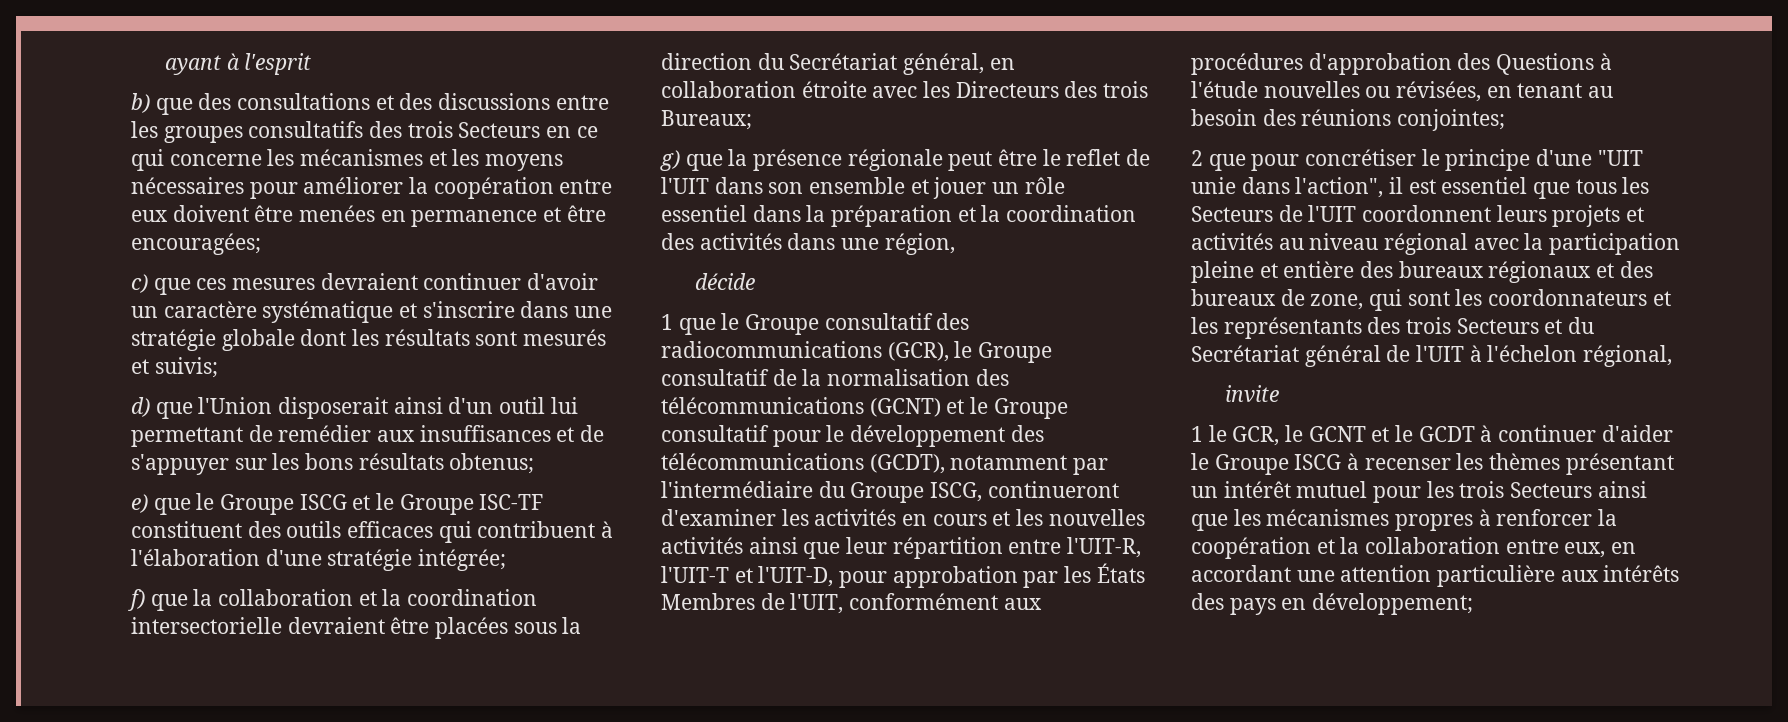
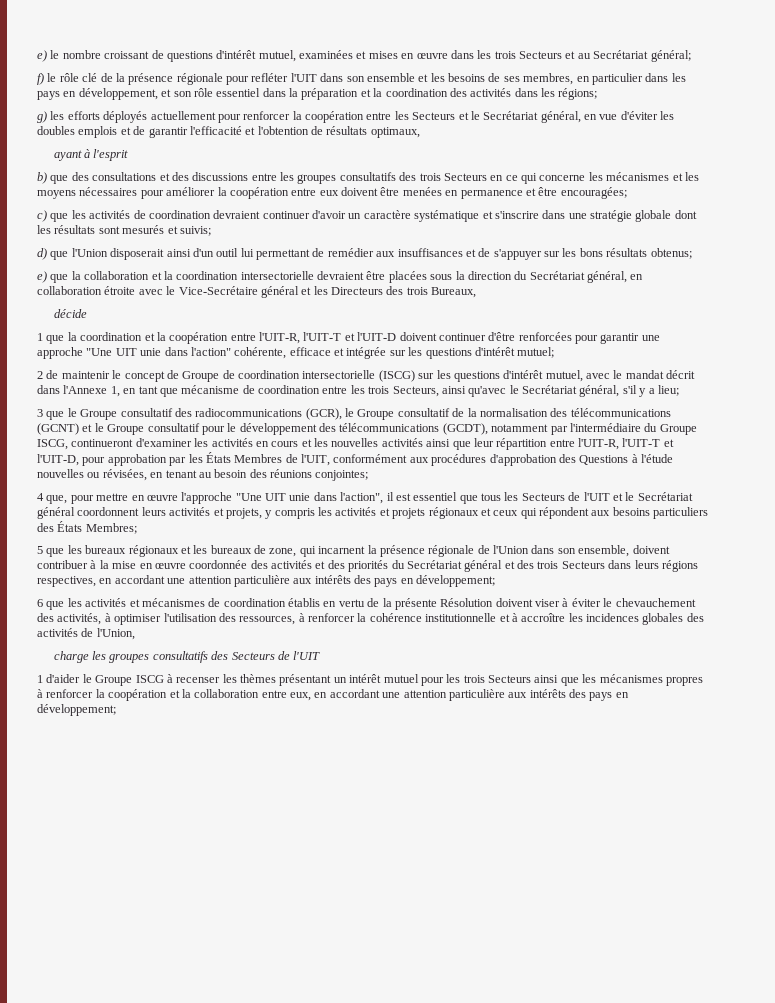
(164, 65) none -> [37,50,691,62] [37,73,686,85] [37,88,598,100] [37,111,675,123] [37,126,420,138] e) le nombre croissant de questions d'intérêt mutuel, examinées et mises en œuvre dans les trois Secteurs et au Secrétariat général; // f) le rôle clé de la présence régionale pour refléter l'UIT dans son ensemble et les besoins de ses membres, en particulier dans les pays en développement, et son rôle essentiel dans la préparation et la coordination des activités dans les régions; // g) les efforts déployés actuellement pour renforcer la coopération entre les Secteurs et le Secrétariat général, en vue d'éviter les doubles emplois et de garantir l'efficacité et l'obtention de résultats optimaux, //
[196,278,316,290] ces mesures -> [71,210,211,219] les activités de coordination
[196,493,544,515] [131,521,614,543] [131,549,507,571] [128,589,188,611] le Groupe ISCG et le Groupe ISC-TF constituent des outils efficaces qui contribuent à l'élaboration d'une stratégie intégrée; // f) que -> (69, 278) none
[923,81,1149,98] [661,110,752,130] [660,149,1151,171] [661,177,1065,199] [661,205,1137,227] [661,233,955,255] [694,273,755,290] [661,314,673,330] les Directeurs des trois Bureaux; // g) que la présence régionale peut être le reflet de l'UIT dans son ensemble et jouer un rôle essentiel dans la préparation et la coordination des activités dans une région, // décide // 1 -> [166,286,477,298] [53,309,87,318] [37,332,660,344] [37,347,555,359] [37,370,696,382] [37,385,679,397] [37,409,43,417] le Vice-Secrétaire général et les Directeurs des trois Bureaux, // décide // 1 que la coordination et la coopération entre l'UIT-R, l'UIT-T et l'UIT-D doivent continuer d'être renforcées pour garantir une approche "Une UIT unie dans l'action" cohérente, efficace et intégrée sur les questions d'intérêt mutuel; // 2 de maintenir le concept de Groupe de coordination intersectorielle (ISCG) sur les questions d'intérêt mutuel, avec le mandat décrit dans l'Annexe 1, en tant que mécanisme de coordination entre les trois Secteurs, ainsi qu'avec le Secrétariat général, s'il y a lieu; // 3
[1191,149,1643,171] 2 que pour concrétiser le principe d'une "UIT -> [37,492,286,504] 4 que, pour mettre en œuvre l'approche "Une UIT
[1362,205,1645,227] [1191,233,1681,255] [1191,261,1394,283] coordonnent leurs projets et activités au niveau régional avec la participation pleine et entière des -> [612,492,693,501] [37,507,709,519] [37,521,137,534] [37,545,82,557] et le Secrétariat général coordonnent leurs activités et projets, y compris les activités et projets régionaux et ceux qui répondent aux besoins particuliers des États Membres; // 5 que les
[1619,261,1653,278] des -> [193,545,208,554] les
[1407,289,1671,306] [1191,317,1595,339] [1191,345,1673,367] [1224,385,1279,402] [1191,425,1597,446] sont les coordonnateurs et les représentants des trois Secteurs et du Secrétariat général de l'UIT à l'échelon régional, // invite // 1 le GCR, le GCNT et le GCDT à continuer -> [318,545,670,557] [37,560,698,572] [37,575,496,587] [37,598,696,610] [37,613,704,625] [37,628,135,640] [53,651,321,663] [37,675,43,683] incarnent la présence régionale de l'Union dans son ensemble, doivent contribuer à la mise en œuvre coordonnée des activités et des priorités du Secrétariat général et des trois Secteurs dans leurs régions respectives, en accordant une attention particulière aux intérêts des pays en développement; // 6 que les activités et mécanismes de coordination établis en vertu de la présente Résolution doivent viser à éviter le chevauchement des activités, à optimiser l'utilisation des ressources, à renforcer la cohérence institutionnelle et à accroître les incidences globales des activités de l'Union, // charge les groupes consultatifs des Secteurs de l'UIT // 1

